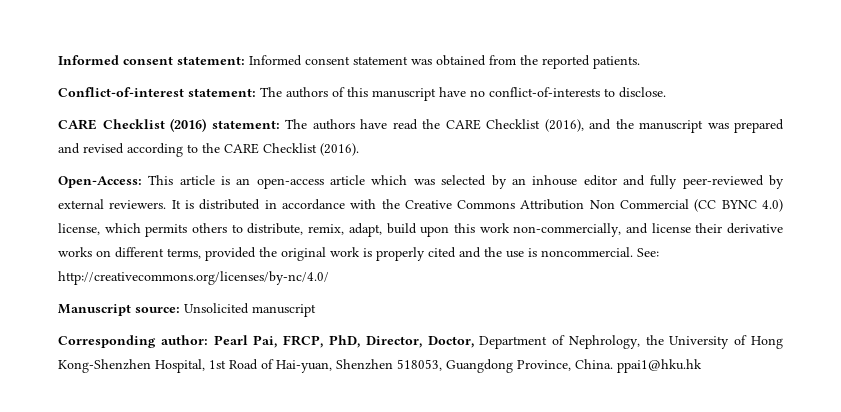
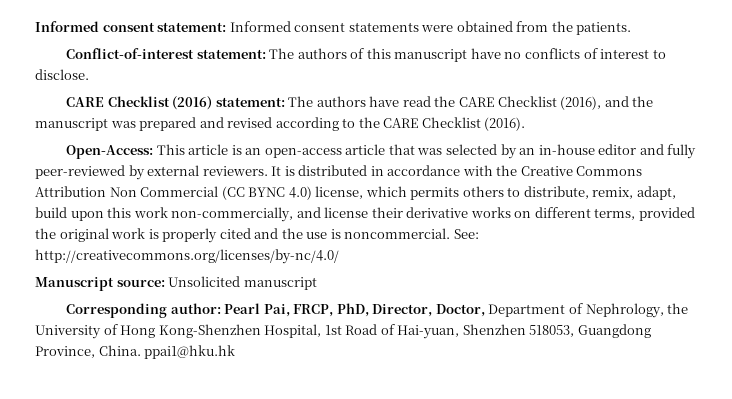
[353,56,432,65] statement was -> [348,22,454,32] statements were
[542,55,590,69] reported -> (573, 26) none
[489,87,600,97] conflict-of-interests -> [524,48,650,59] conflicts of interest
[371,175,408,185] which -> [388,144,415,155] that
[532,175,578,186] inhouse -> [538,144,595,155] in-house

